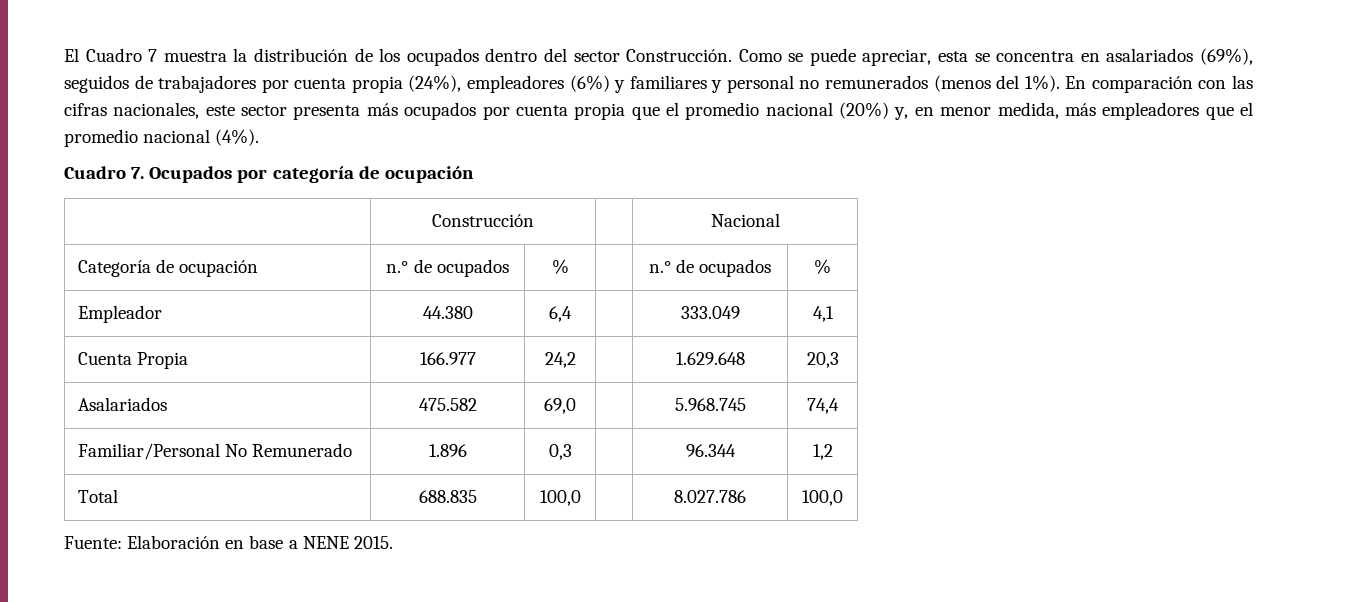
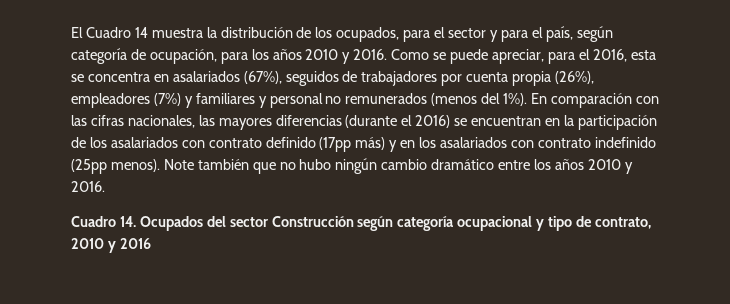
[148,49,158,62] 7 -> [134,27,148,38] 14
[406,48,733,66] ocupados dentro del sector Construcción. -> [336,26,613,42] [71,48,388,64] ocupados, para el sector y para el país, según categoría de ocupación, para los años 2010 y 2016.
(932, 57) none -> [547,49,627,64] para el 2016,
[1200,48,1254,65] (69%), -> [243,71,282,84] (67%),
[408,75,610,93] (24%), empleadores (6%) -> [555,71,595,84] [71,93,181,108] (26%), empleadores (7%)
[205,102,1253,120] [64,129,260,147] [64,166,474,183] [432,214,534,227] [710,213,780,227] [78,259,259,277] [386,259,509,277] [551,259,569,274] [648,259,772,277] [814,259,831,274] [78,305,163,323] [422,306,473,319] [549,306,572,322] [680,306,740,319] [812,306,834,322] [78,352,189,369] [419,352,476,365] [544,352,576,368] [675,352,745,365] [806,352,839,368] [78,397,168,411] [418,398,477,411] [544,398,576,414] [674,398,746,411] [807,398,839,414] [78,443,353,460] [428,444,467,457] [548,444,572,460] [685,444,736,457] [812,444,833,460] [78,489,119,503] [418,490,477,503] [539,490,581,506] [673,490,746,503] [802,490,843,506] [64,535,393,549] este sector presenta más ocupados por cuenta propia que el promedio nacional (20%) y, en menor medida, más empleadores que el promedio nacional (4%). // Cuadro 7. Ocupados por categoría de ocupación // | Construcción | | Nacional // Categoría de ocupación | n.° de ocupados | % | | n.° de ocupados | % // Empleador | 44.380 | 6,4 | | 333.049 | 4,1 // Cuenta Propia | 166.977 | 24,2 | | 1.629.648 | 20,3 // Asalariados | 475.582 | 69,0 | | 5.968.745 | 74,4 // Familiar/Personal No Remunerado | 1.896 | 0,3 | | 96.344 | 1,2 // Total | 688.835 | 100,0 | | 8.027.786 | 100,0 // Fuente: Elaboración en base a NENE 2015. -> [198,115,657,130] [71,137,656,152] [71,158,633,174] [71,181,105,192] [71,216,651,231] [71,238,151,253] las mayores diferencias (durante el 2016) se encuentran en la participación de los asalariados con contrato definido (17pp más) y en los asalariados con contrato indefinido (25pp menos). Note también que no hubo ningún cambio dramático entre los años 2010 y 2016. // Cuadro 14. Ocupados del sector Construcción según categoría ocupacional y tipo de contrato, 2010 y 2016

